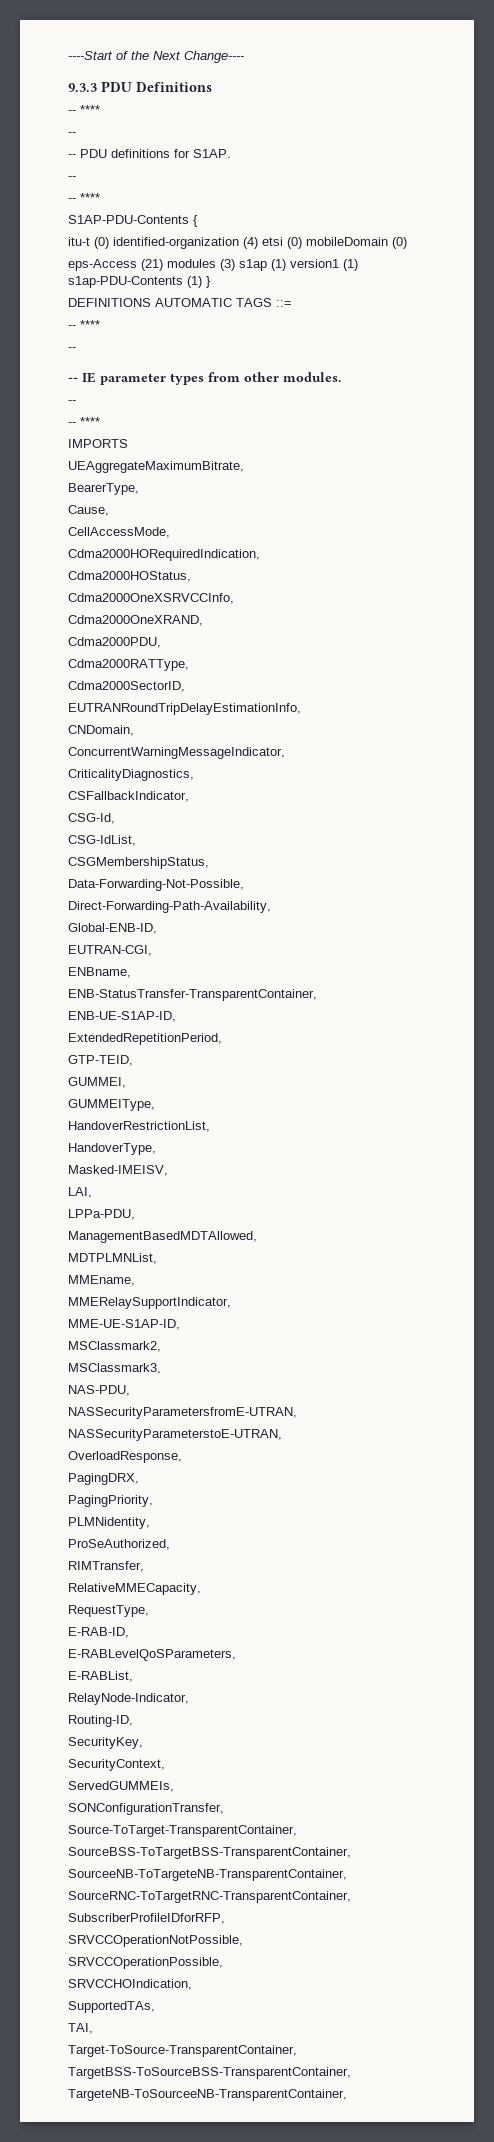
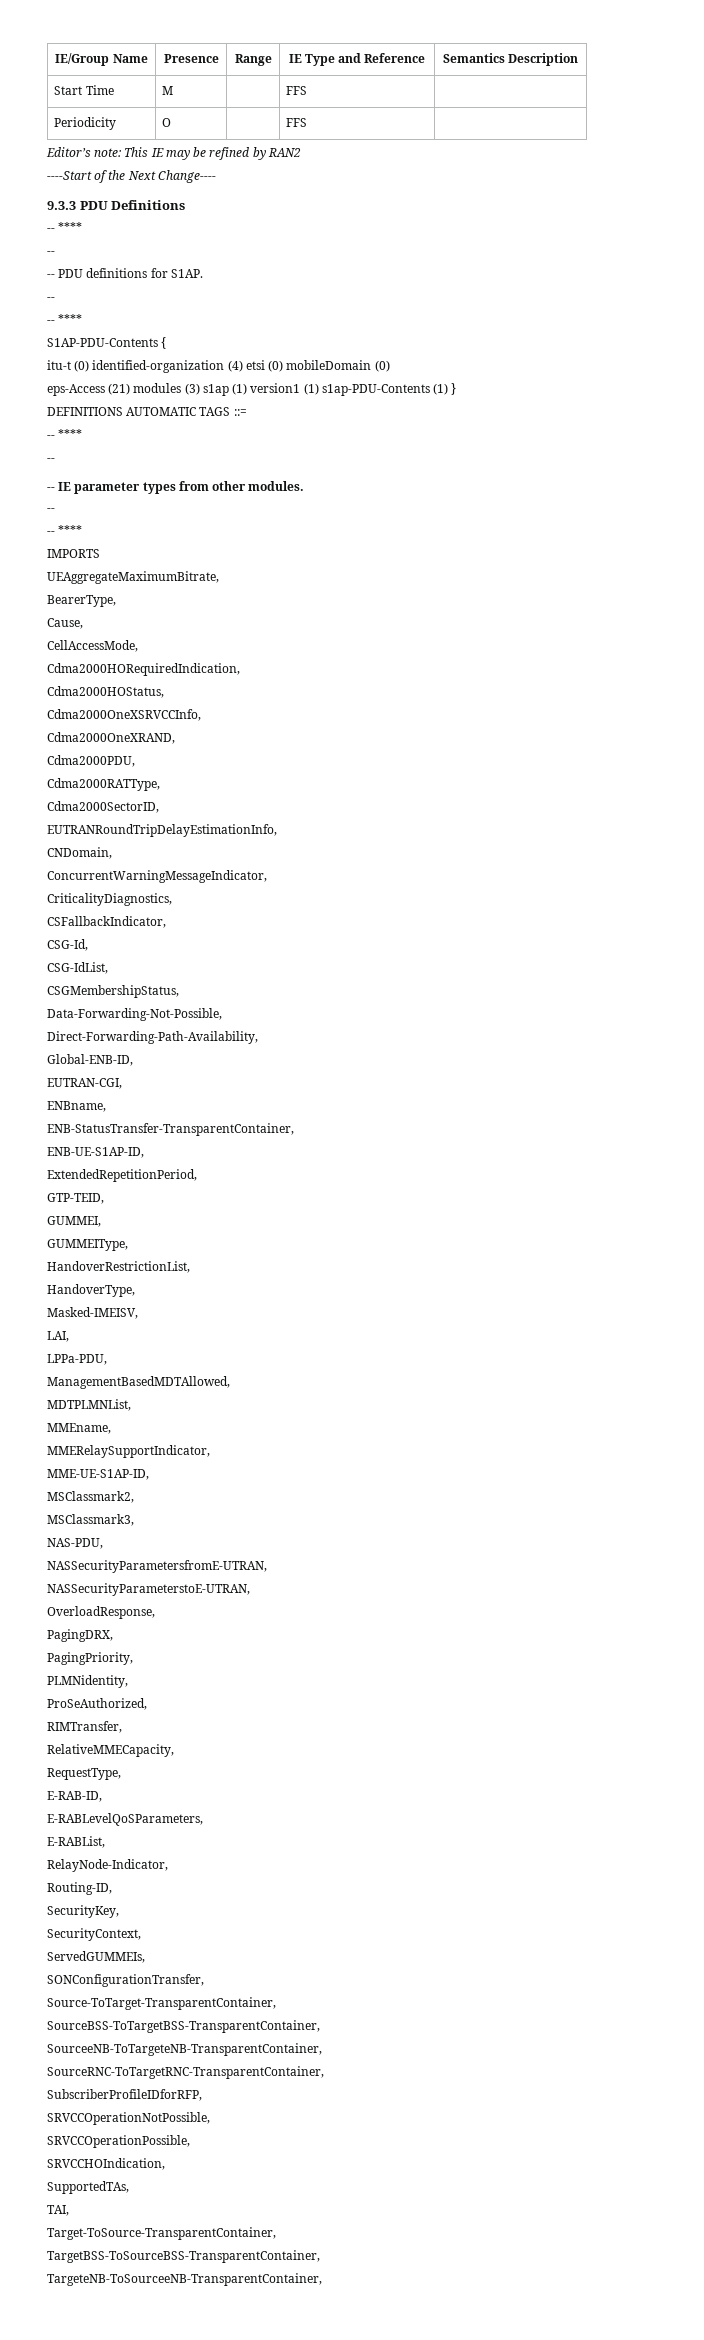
(68, 55) none -> [55,53,148,66] [163,54,219,63] [234,54,272,66] [288,53,426,66] [442,53,579,66] [54,85,114,95] [162,86,174,95] [286,86,308,95] [54,117,117,130] [162,118,172,127] [286,118,308,127] [46,147,301,160] IE/Group Name | Presence | Range | IE Type and Reference | Semantics Description // Start Time | M | | FFS | // Periodicity | O | | FFS | // Editor’s note: This IE may be refined by RAN2 //

